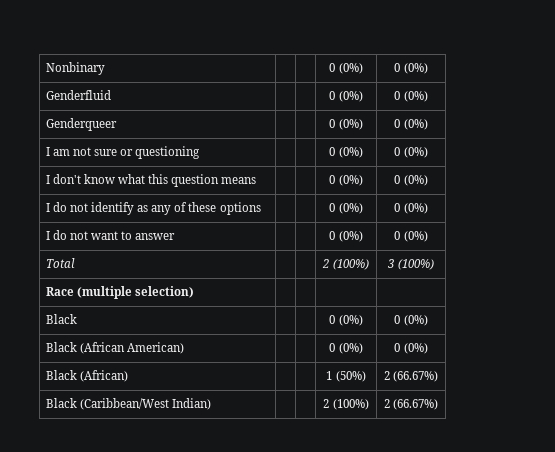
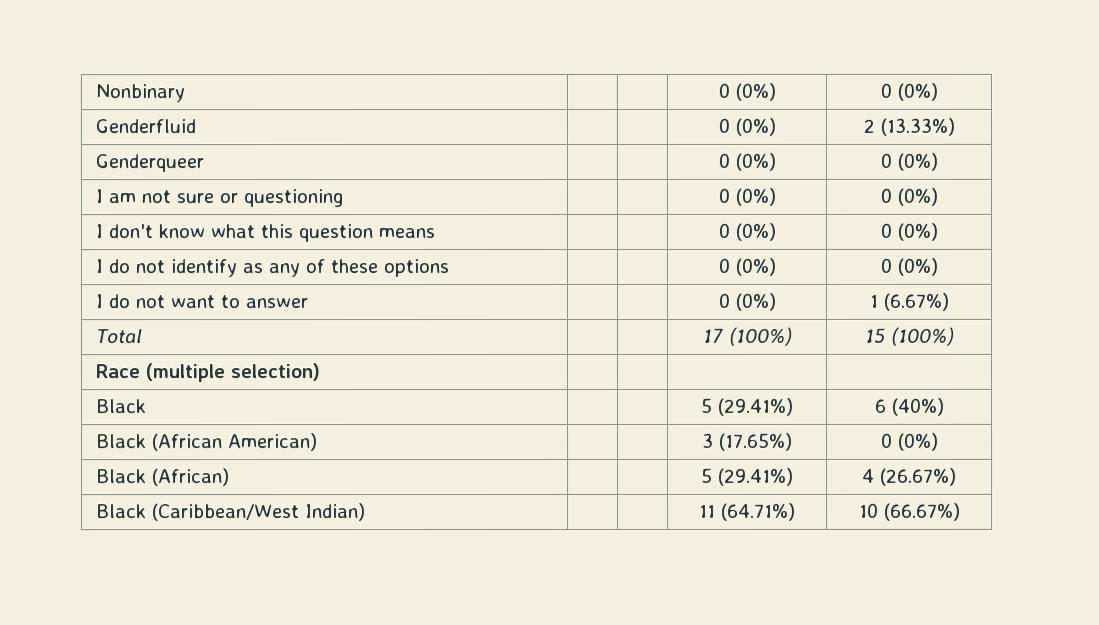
[394,91,428,102] 0 (0%) -> [862,117,955,136] 2 (13.33%)
[394,231,428,242] 0 (0%) -> [868,292,949,311] 1 (6.67%)
[322,259,369,270] [387,259,395,268] 2 (100%) | 3 -> [702,326,793,346] [864,327,886,343] 17 (100%) | 15
[329,315,363,326] [394,315,428,326] 0 (0%) | 0 (0%) -> [701,397,794,416] [874,397,945,416] 5 (29.41%) | 6 (40%)
[329,343,363,354] 0 (0%) -> [702,432,793,451] 3 (17.65%)
[326,371,366,382] [383,371,439,382] 1 (50%) | 2 (66.67%) -> [701,467,794,486] [862,467,957,486] 5 (29.41%) | 4 (26.67%)
[323,399,369,410] [383,399,390,408] 2 (100%) | 2 -> [699,502,796,521] [858,502,879,518] 11 (64.71%) | 10

